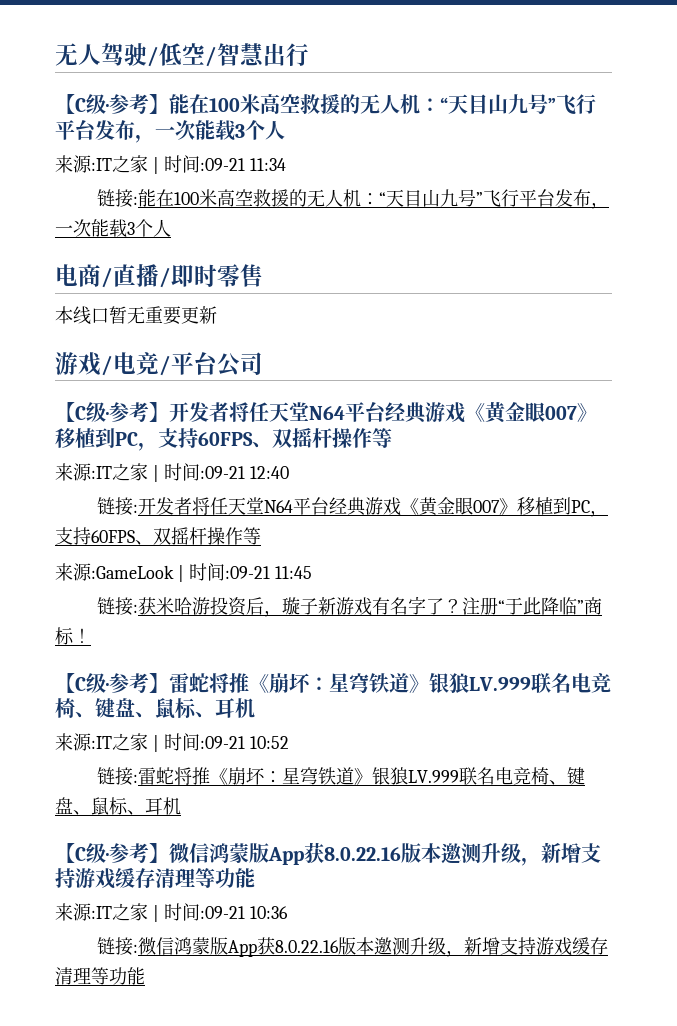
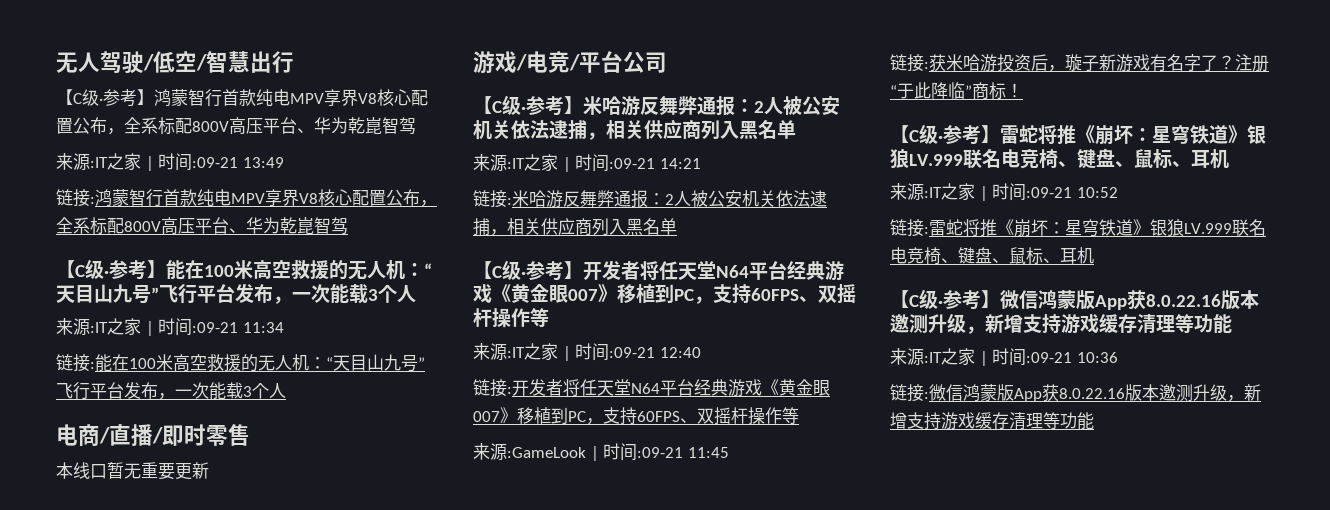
(309, 55) none -> [56,89,428,107] [56,117,416,135] [56,153,284,171] [56,189,437,207] [56,217,348,235] // 【C级·参考】鸿蒙智行首款纯电MPV享界V8核心配置公布，全系标配800V高压平台、华为乾崑智驾 // 来源:IT之家 | 时间:09-21 13:49 // 链接:鸿蒙智行首款纯电MPV享界V8核心配置公布，全系标配800V高压平台、华为乾崑智驾
(263, 363) none -> [473,95,840,116] [473,119,796,140] [473,154,701,172] [473,190,827,208] [473,218,677,236] // 【C级·参考】米哈游反舞弊通报：2人被公安机关依法逮捕，相关供应商列入黑名单 // 来源:IT之家 | 时间:09-21 14:21 // 链接:米哈游反舞弊通报：2人被公安机关依法逮捕，相关供应商列入黑名单

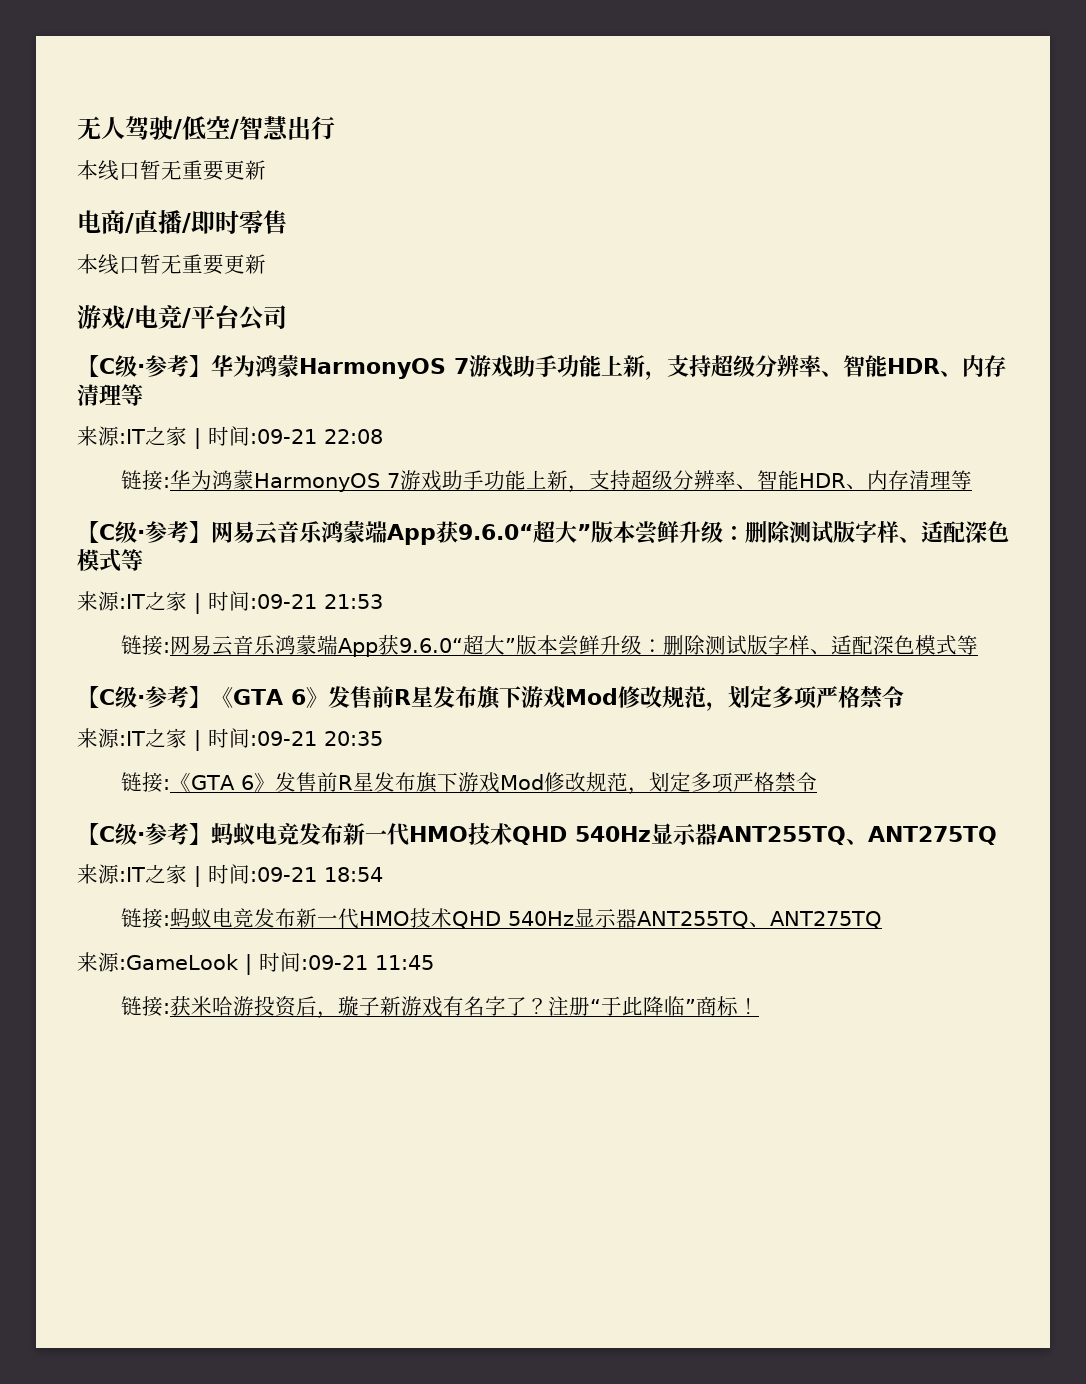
[56,89,428,107] [56,117,416,135] [56,153,284,171] [56,189,437,207] [56,217,348,235] [56,259,432,280] [56,283,416,304] [56,318,284,336] [56,354,425,372] [56,382,286,400] 【C级·参考】鸿蒙智行首款纯电MPV享界V8核心配置公布，全系标配800V高压平台、华为乾崑智驾 // 来源:IT之家 | 时间:09-21 13:49 // 链接:鸿蒙智行首款纯电MPV享界V8核心配置公布，全系标配800V高压平台、华为乾崑智驾 // 【C级·参考】能在100米高空救援的无人机：“天目山九号”飞行平台发布，一次能载3个人 // 来源:IT之家 | 时间:09-21 11:34 // 链接:能在100米高空救援的无人机：“天目山九号”飞行平台发布，一次能载3个人 -> [77,160,266,181] 本线口暂无重要更新
[583,96,840,116] [473,119,796,140] [473,154,701,172] [473,190,827,208] [473,218,677,236] [473,260,844,281] [473,284,856,304] [473,308,549,328] [473,343,701,361] [473,379,830,397] [473,407,799,425] 米哈游反舞弊通报：2人被公安机关依法逮捕，相关供应商列入黑名单 // 来源:IT之家 | 时间:09-21 14:21 // 链接:米哈游反舞弊通报：2人被公安机关依法逮捕，相关供应商列入黑名单 // 【C级·参考】开发者将任天堂N64平台经典游戏《黄金眼007》移植到PC，支持60FPS、双摇杆操作等 // 来源:IT之家 | 时间:09-21 12:40 // 链接:开发者将任天堂N64平台经典游戏《黄金眼007》移植到PC，支持60FPS、双摇杆操作等 -> [211,355,1006,380] [77,384,143,406] [77,426,383,449] [121,470,973,493] [77,520,1009,545] [77,549,143,572] [77,591,383,614] [121,635,979,657] [77,686,904,711] [77,728,383,751] [121,772,818,795] [77,822,997,846] [77,864,383,887] [121,908,883,929] 华为鸿蒙HarmonyOS 7游戏助手功能上新，支持超级分辨率、智能HDR、内存清理等 // 来源:IT之家 | 时间:09-21 22:08 // 链接:华为鸿蒙HarmonyOS 7游戏助手功能上新，支持超级分辨率、智能HDR、内存清理等 // 【C级·参考】网易云音乐鸿蒙端App获9.6.0“超大”版本尝鲜升级：删除测试版字样、适配深色模式等 // 来源:IT之家 | 时间:09-21 21:53 // 链接:网易云音乐鸿蒙端App获9.6.0“超大”版本尝鲜升级：删除测试版字样、适配深色模式等 // 【C级·参考】《GTA 6》发售前R星发布旗下游戏Mod修改规范，划定多项严格禁令 // 来源:IT之家 | 时间:09-21 20:35 // 链接:《GTA 6》发售前R星发布旗下游戏Mod修改规范，划定多项严格禁令 // 【C级·参考】蚂蚁电竞发布新一代HMO技术QHD 540Hz显示器ANT255TQ、ANT275TQ // 来源:IT之家 | 时间:09-21 18:54 // 链接:蚂蚁电竞发布新一代HMO技术QHD 540Hz显示器ANT255TQ、ANT275TQ
[890,124,1266,145] [890,148,1229,169] [890,183,1118,201] [890,219,1266,237] [890,247,1094,265] [890,289,1259,310] [890,313,1232,334] [890,348,1118,366] [890,384,1261,402] [890,412,1094,430] // 【C级·参考】雷蛇将推《崩坏：星穹铁道》银狼LV.999联名电竞椅、键盘、鼠标、耳机 // 来源:IT之家 | 时间:09-21 10:52 // 链接:雷蛇将推《崩坏：星穹铁道》银狼LV.999联名电竞椅、键盘、鼠标、耳机 // 【C级·参考】微信鸿蒙版App获8.0.22.16版本邀测升级，新增支持游戏缓存清理等功能 // 来源:IT之家 | 时间:09-21 10:36 // 链接:微信鸿蒙版App获8.0.22.16版本邀测升级，新增支持游戏缓存清理等功能 -> (760, 1006) none

